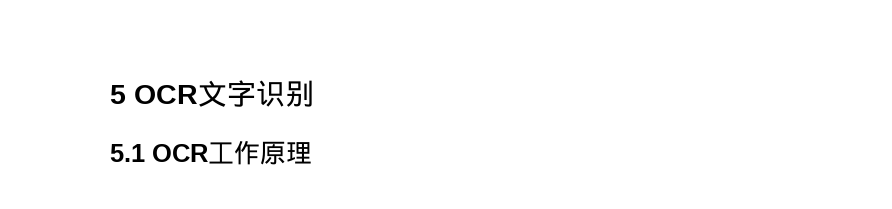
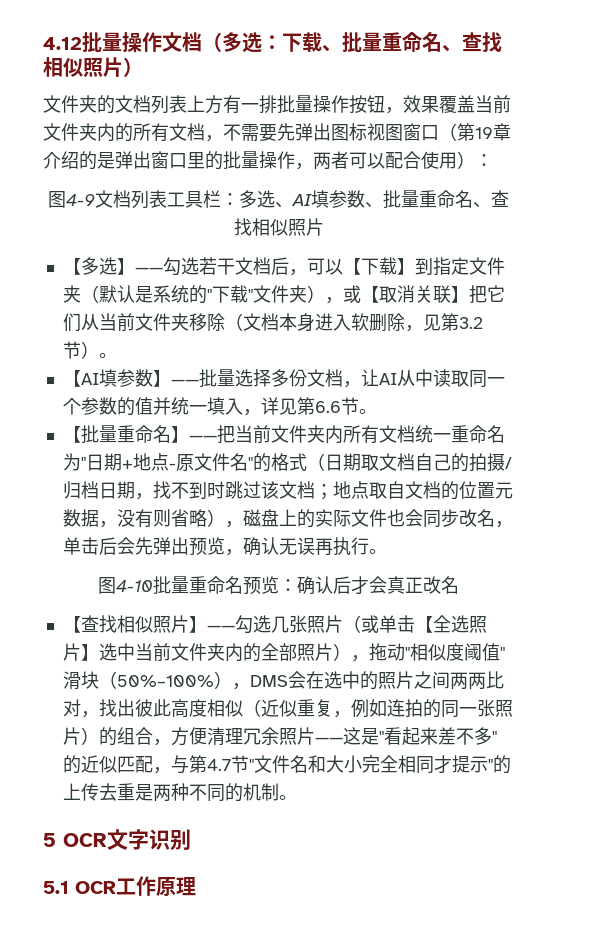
(110, 94) none -> [43,32,502,53] [43,57,143,77] [43,95,511,114] [43,123,511,142] [43,151,493,170] [48,190,509,209] [233,218,324,236] [62,257,505,276] [62,285,505,304] [62,313,483,332] [62,341,117,359] [62,369,505,388] [62,397,377,416] [62,425,505,444] [62,453,512,472] [62,481,513,500] [62,509,513,528] [62,537,387,556] [98,576,459,595] [62,615,487,634] [62,643,505,662] [62,671,504,690] [62,699,513,718] [62,727,497,746] [62,755,511,774] [62,783,297,802] 4.12批量操作文档（多选：下载、批量重命名、查找相似照片） // 文件夹的文档列表上方有一排批量操作按钮，效果覆盖当前文件夹内的所有文档，不需要先弹出图标视图窗口（第19章介绍的是弹出窗口里的批量操作，两者可以配合使用）： // 图4-9文档列表工具栏：多选、AI填参数、批量重命名、查找相似照片 // 【多选】——勾选若干文档后，可以【下载】到指定文件夹（默认是系统的"下载"文件夹），或【取消关联】把它们从当前文件夹移除（文档本身进入软删除，见第3.2节）。 // 【AI填参数】——批量选择多份文档，让AI从中读取同一个参数的值并统一填入，详见第6.6节。 // 【批量重命名】——把当前文件夹内所有文档统一重命名为"日期+地点-原文件名"的格式（日期取文档自己的拍摄/归档日期，找不到时跳过该文档；地点取自文档的位置元数据，没有则省略），磁盘上的实际文件也会同步改名，单击后会先弹出预览，确认无误再执行。 // 图4-10批量重命名预览：确认后才会真正改名 // 【查找相似照片】——勾选几张照片（或单击【全选照片】选中当前文件夹内的全部照片），拖动"相似度阈值"滑块（50%–100%），DMS会在选中的照片之间两两比对，找出彼此高度相似（近似重复，例如连拍的同一张照片）的组合，方便清理冗余照片——这是"看起来差不多"的近似匹配，与第4.7节"文件名和大小完全相同才提示"的上传去重是两种不同的机制。 //

